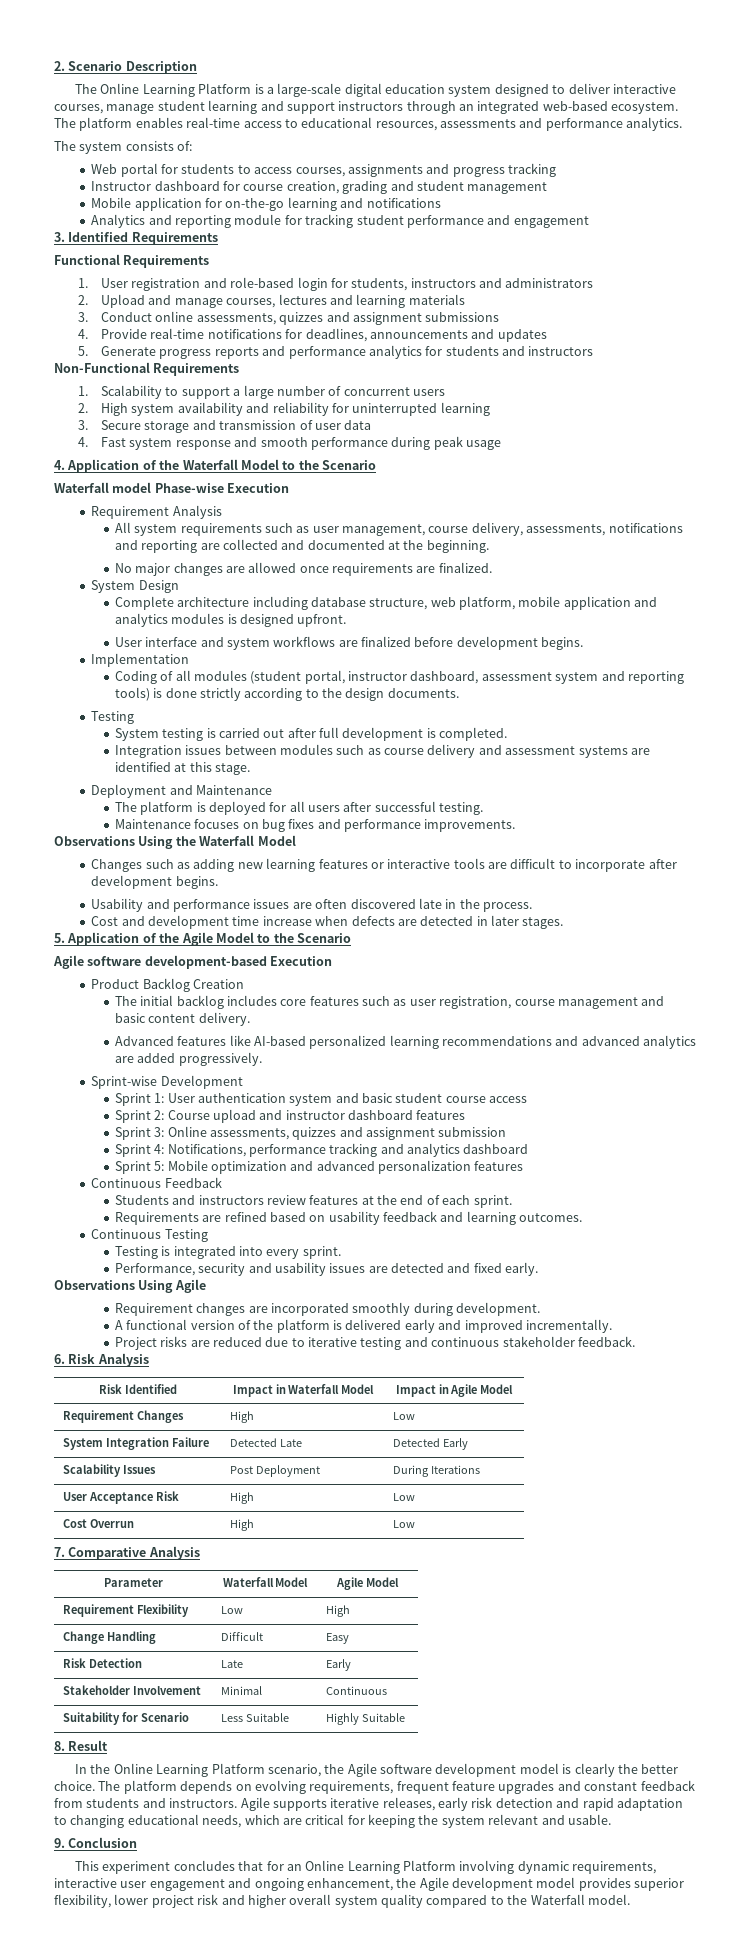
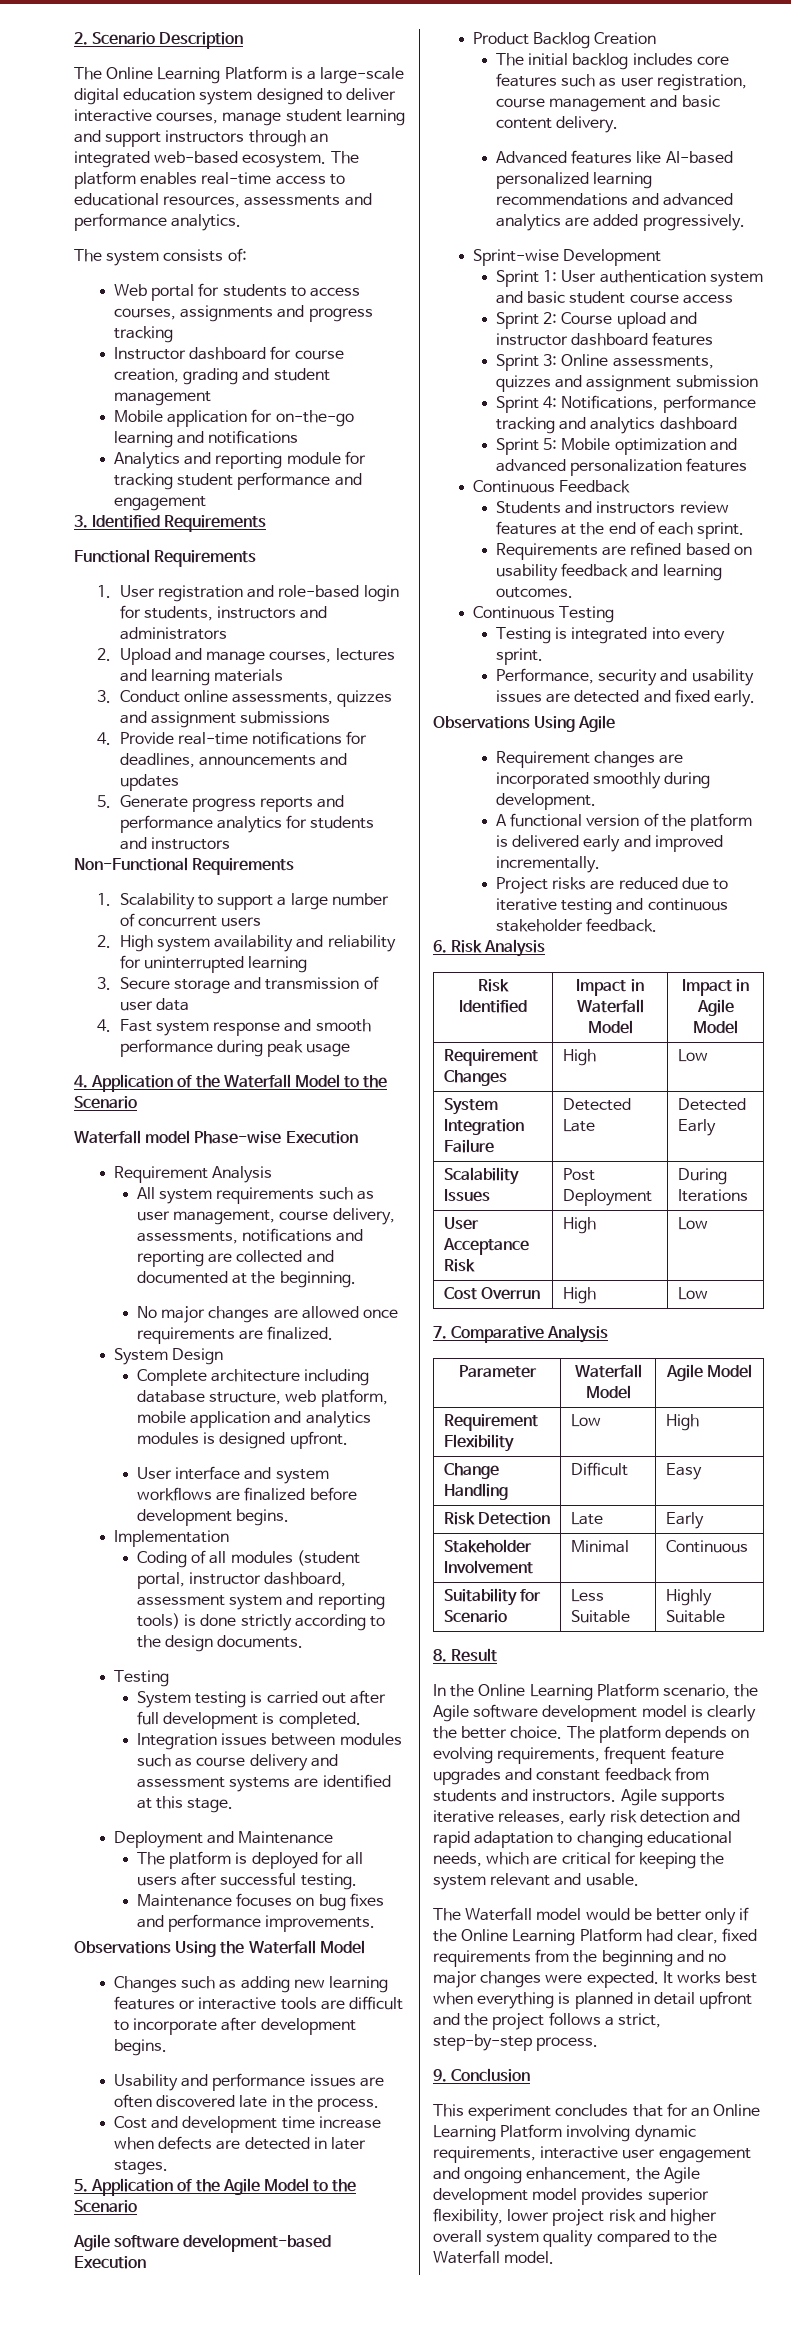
(611, 1819) none -> [433,1907,750,1925] [433,1928,758,1946] [433,1949,726,1967] [433,1971,758,1988] [433,1991,753,2009] [433,2012,661,2030] [433,2034,599,2051] // The Waterfall model would be better only if the Online Learning Platform had clear, fixed requirements from the beginning and no major changes were expected. It works best when everything is planned in detail upfront and the project follows a strict, step-by-step process.

